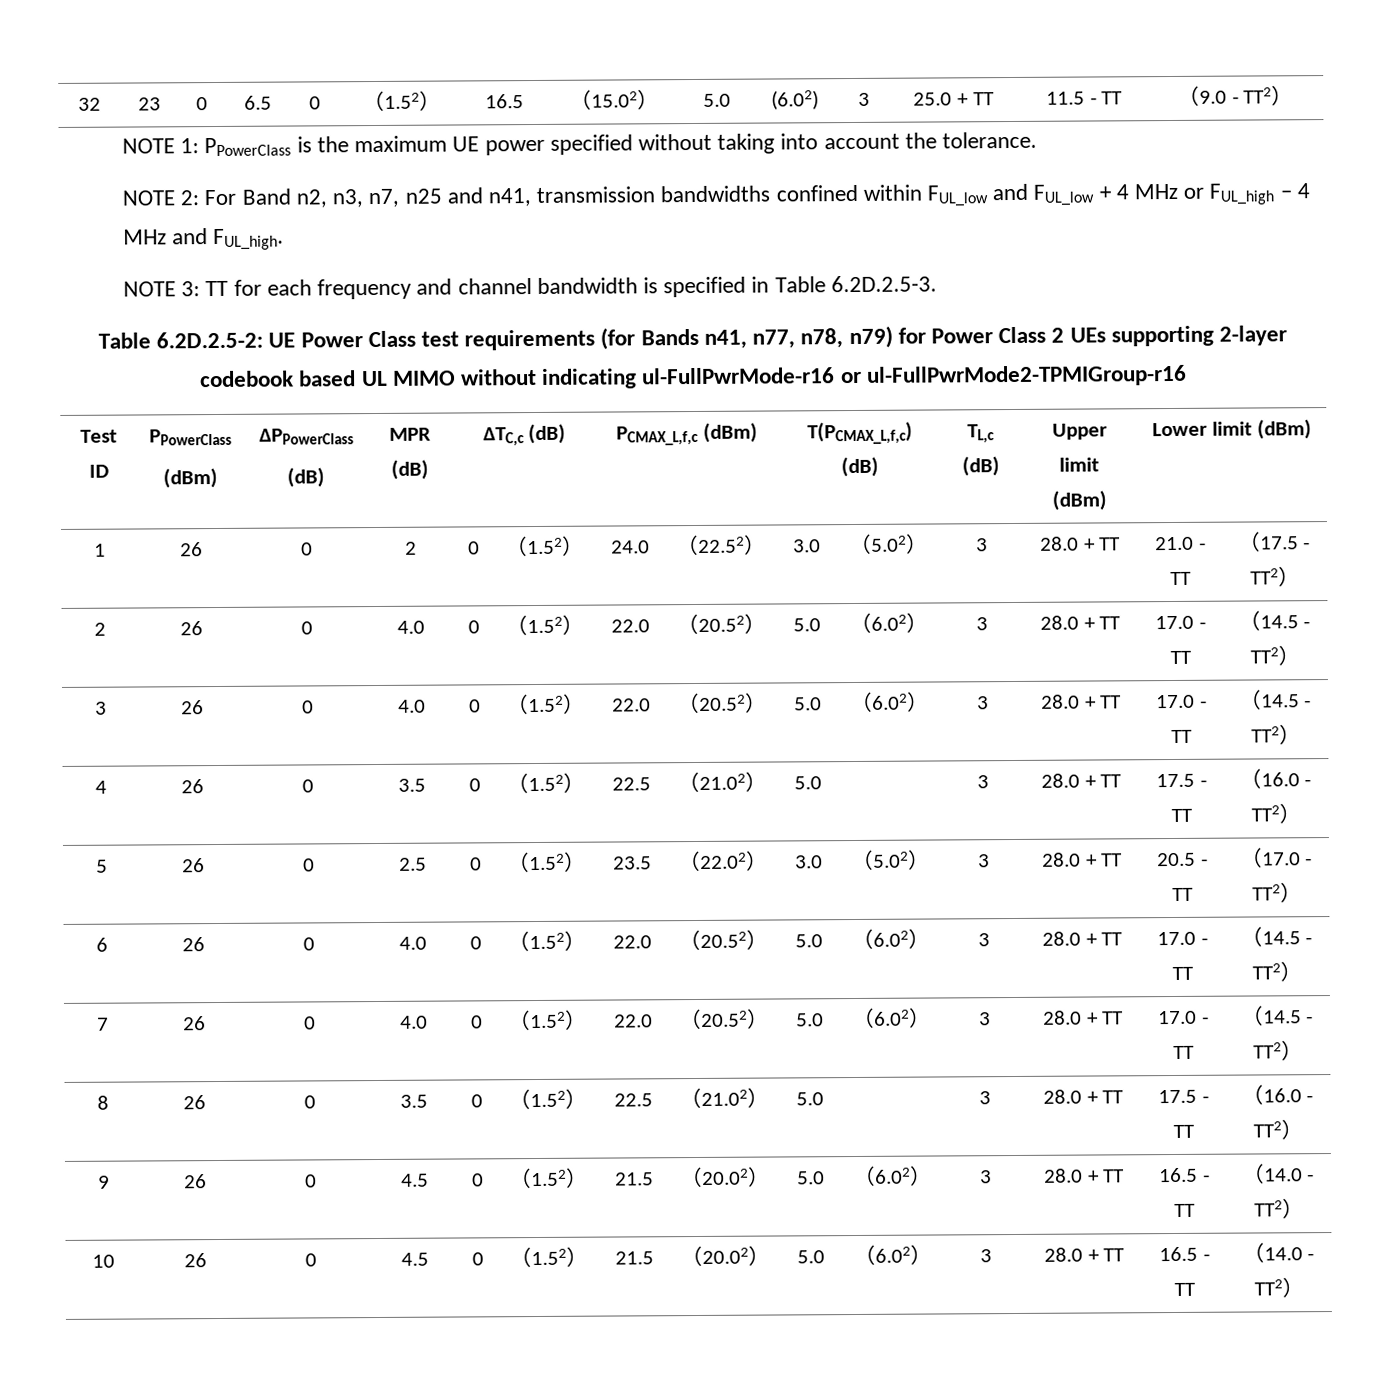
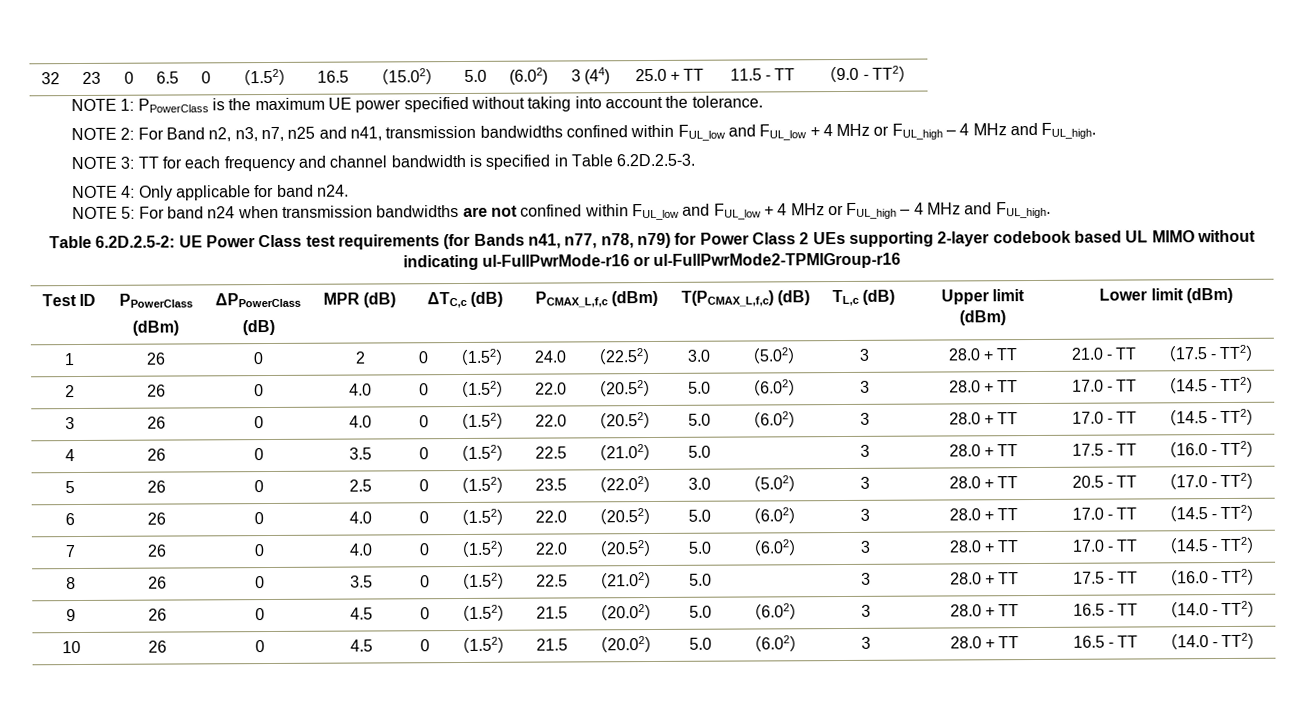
(870, 99) none -> [584,67,611,85] (44)
(937, 284) none -> [72,184,349,201] [72,201,1051,221] // NOTE 4: Only applicable for band n24. // NOTE 5: For band n24 when transmission bandwidths are not confined within FUL_low and FUL_low + 4 MHz or FUL_high – 4 MHz and FUL_high.

